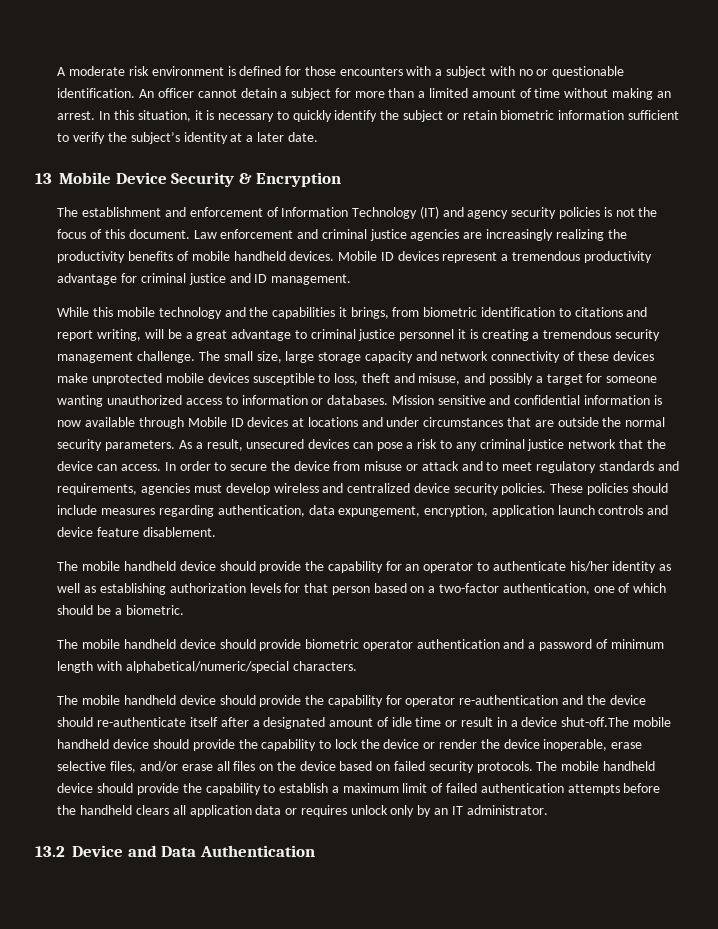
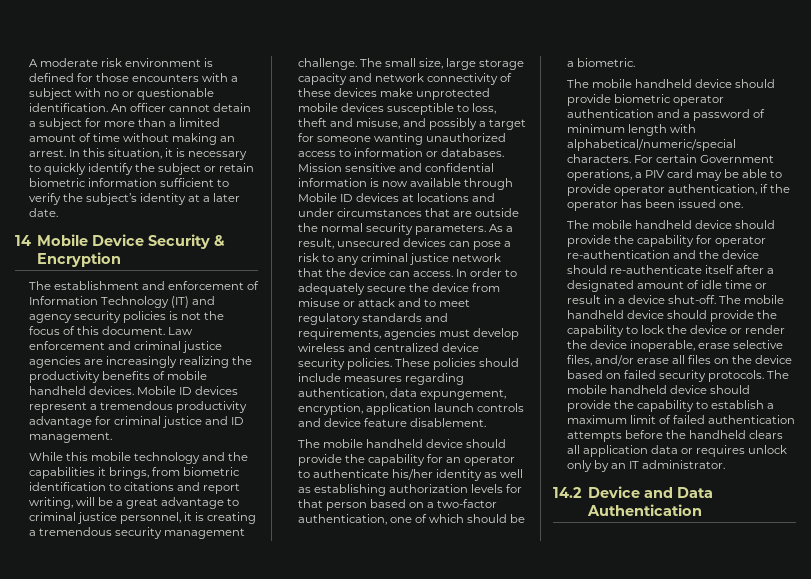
[35,173,52,184] 13 -> [15,235,31,246] 14
[399,329,455,341] personnel -> [119,512,181,524] personnel,
(227, 466) none -> [297,283,365,295] adequately
(357, 666) none -> [633,154,774,163] [566,169,783,181] [566,184,790,196] [566,199,743,211] For certain Government operations, a PIV card may be able to provide operator authentication, if the operator has been issued one.
[561,717,630,727] shut-off.The -> [667,295,742,304] shut-off. The
[35,846,65,857] 13.2 -> [553,487,582,498] 14.2

